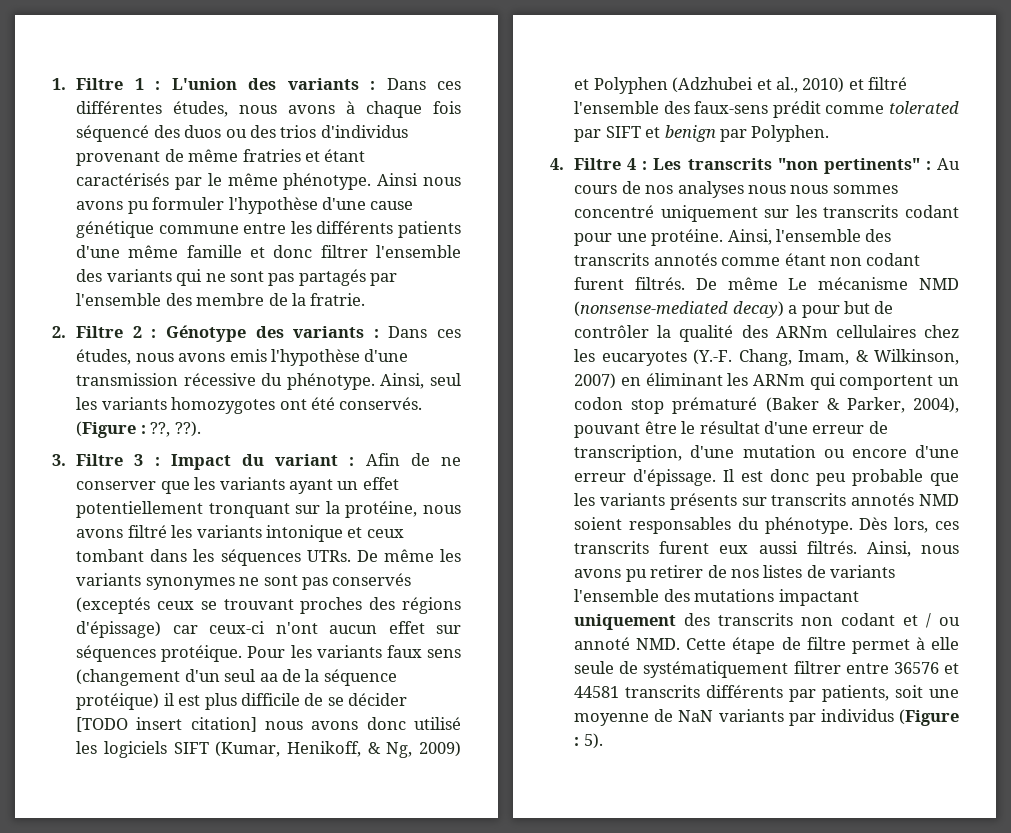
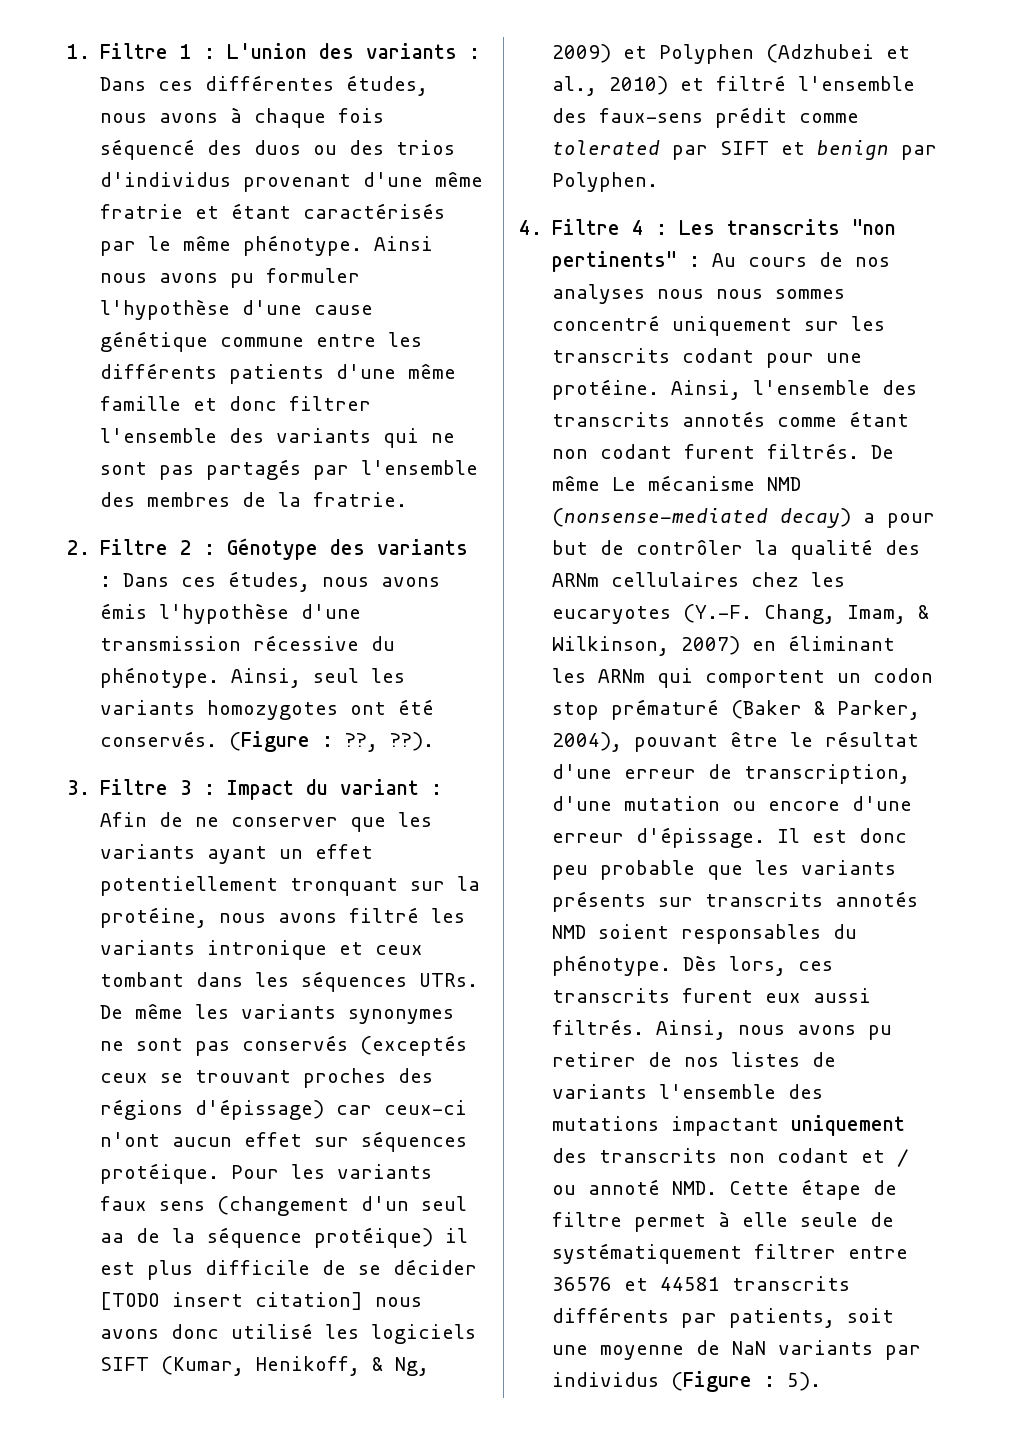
[164,149,301,162] de même fratries -> [363,172,484,187] [100,204,184,219] d'une même fratrie
[196,293,265,306] membre -> [147,492,231,507] membres
[229,349,267,362] emis -> [100,603,148,619] émis
[265,525,343,542] intonique -> [207,940,328,960] intronique

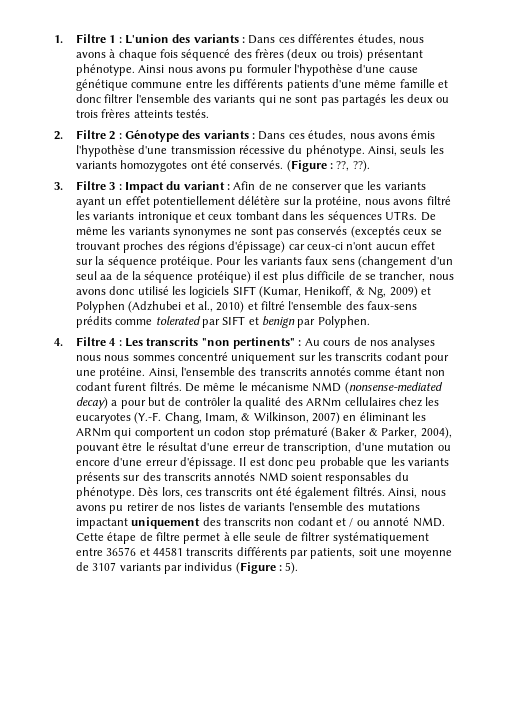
[254,140,456,155] [100,172,484,192] [100,203,446,219] [100,236,232,256] duos ou des trios d'individus provenant d'une même fratrie et étant caractérisés par le même -> [255,49,423,61] frères (deux ou trois) présentant
[313,460,479,480] [100,492,408,507] par l'ensemble des membres de la fratrie. -> [389,94,450,103] [75,109,209,118] les deux ou trois frères atteints testés.
[313,668,360,683] seul -> [400,145,427,154] seuls
[290,878,399,896] tronquant -> [238,196,281,205] délétère
[361,1131,468,1152] séquences -> [95,256,157,268] la séquence
[393,1259,478,1275] [100,1292,364,1310] décider [TODO insert citation] -> [379,271,426,282] trancher,
[715,107,788,128] prédit -> [75,316,112,328] prédits
[612,477,637,491] Le -> [238,382,248,391] le
(694, 902) none -> [142,472,161,481] des
[682,988,872,1003] furent eux aussi -> [255,487,350,499] ont été également
[552,1243,837,1264] systématiquement filtrer -> [301,532,429,544] filtrer systématiquement
[732,1341,767,1355] NaN -> [92,562,117,571] 3107

